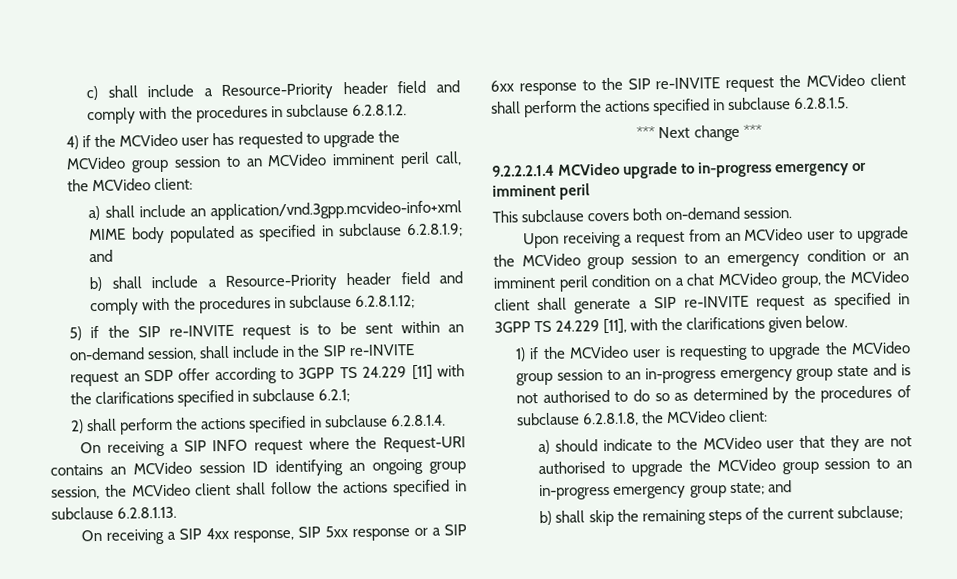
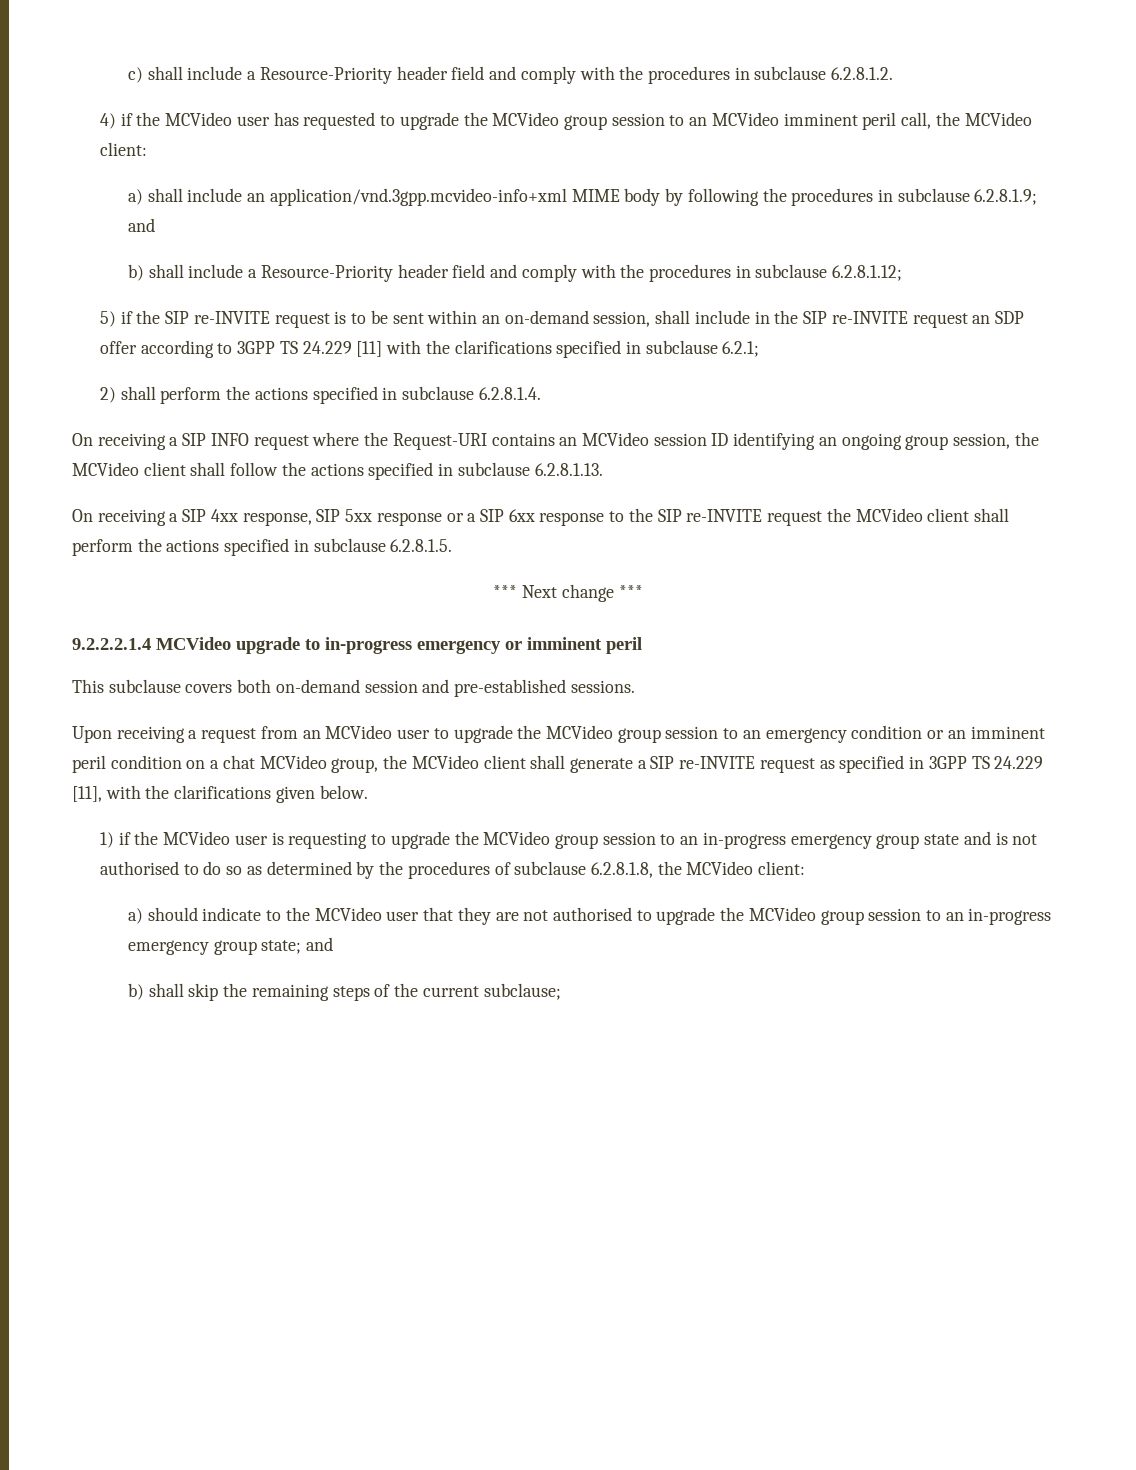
[168,224,317,243] populated as specified -> [665,188,874,206] by following the procedures
[743,207,793,219] session. -> [364,679,635,697] session and pre-established sessions.

